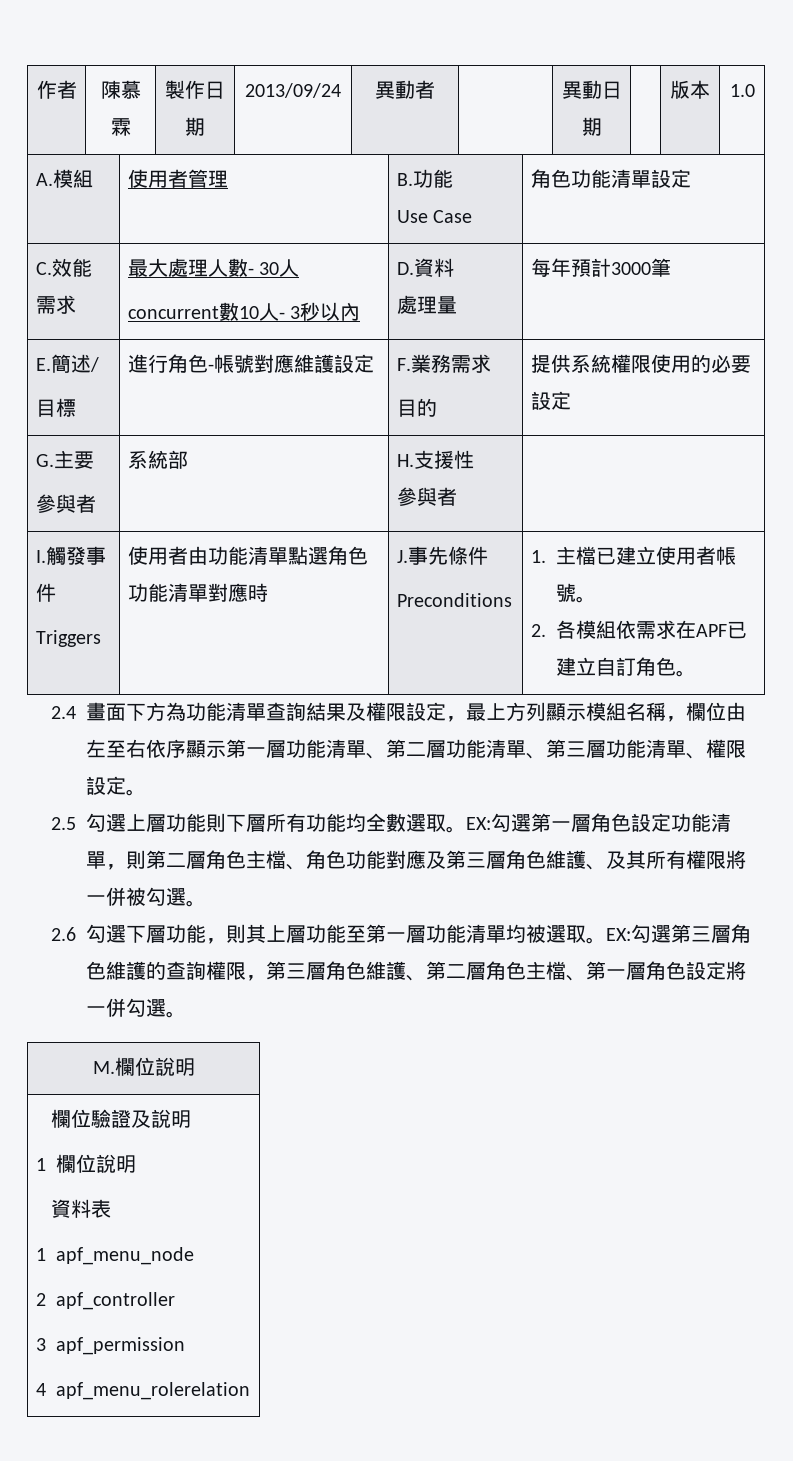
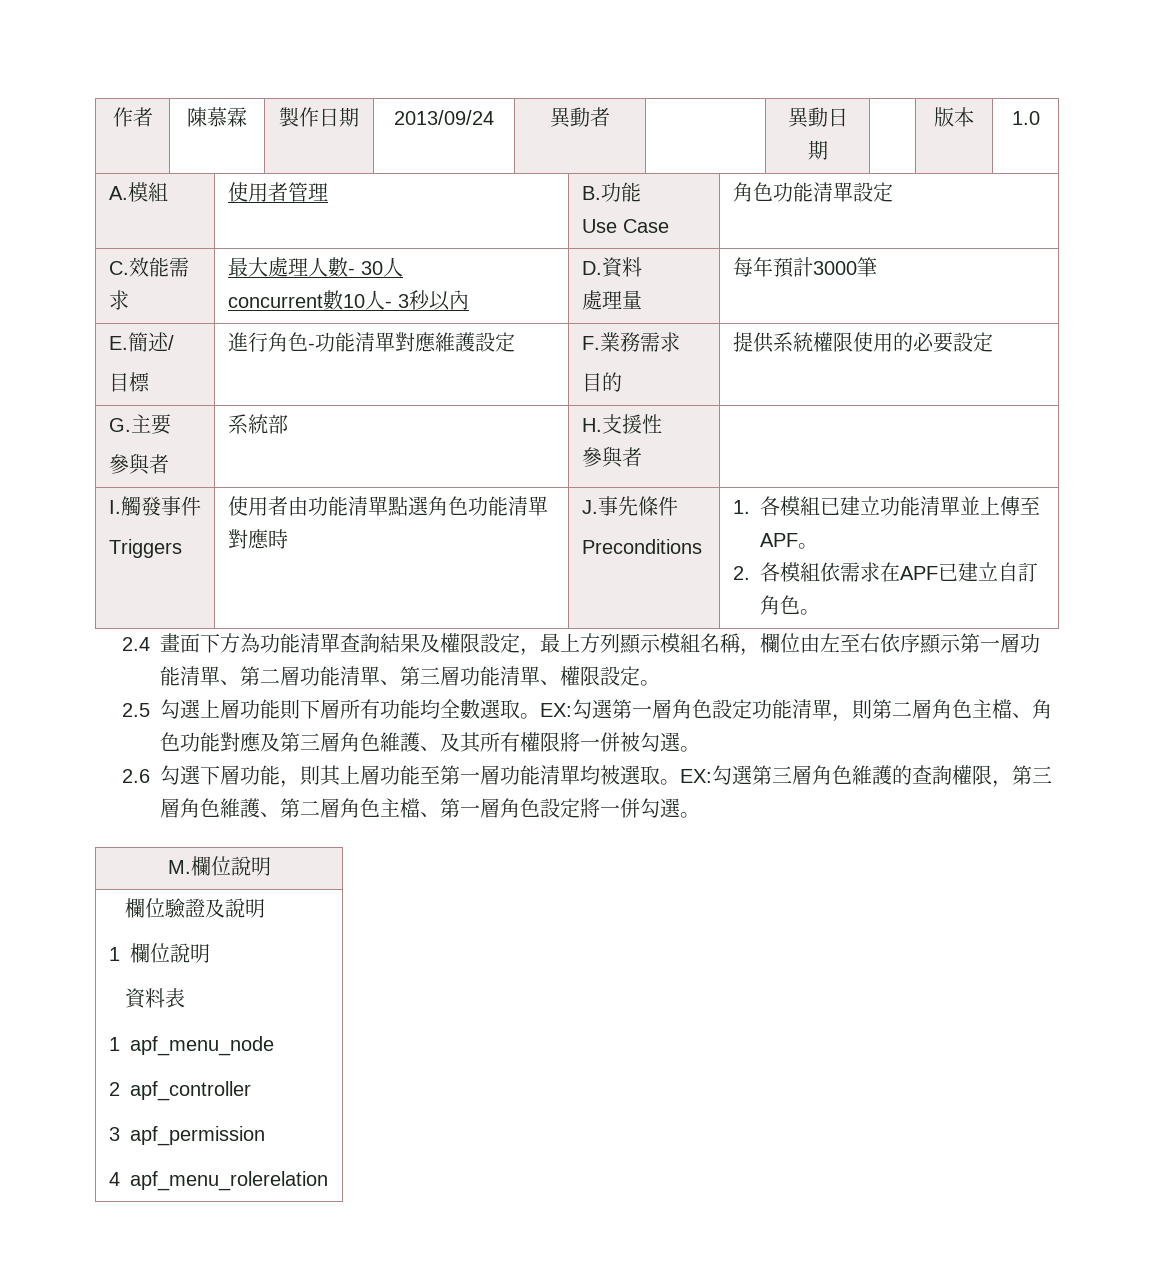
[213,354,254,373] 帳號 -> [314,332,395,352] 功能清單
[555,546,736,565] [555,583,576,602] 主檔已建立使用者帳號 -> [759,496,1040,516] [759,533,798,547] 各模組已建立功能清單並上傳至APF

